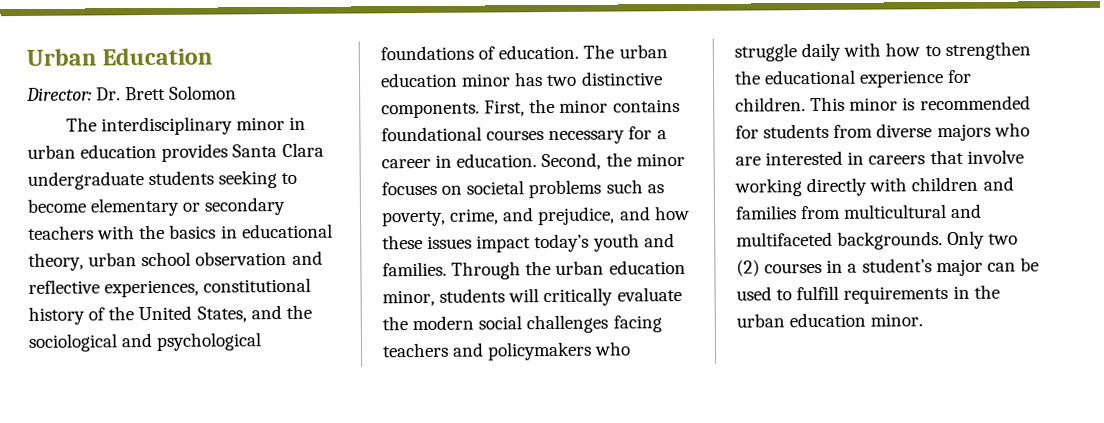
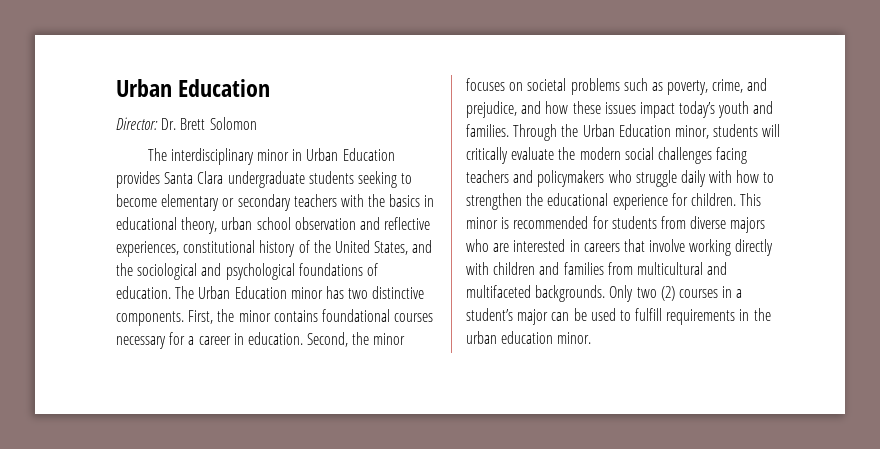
[27,143,158,159] urban education -> [306,148,395,161] Urban Education
[618,44,668,59] [380,72,458,88] urban education -> [198,286,287,299] Urban Education
[555,260,686,275] urban education -> [582,124,671,137] Urban Education

